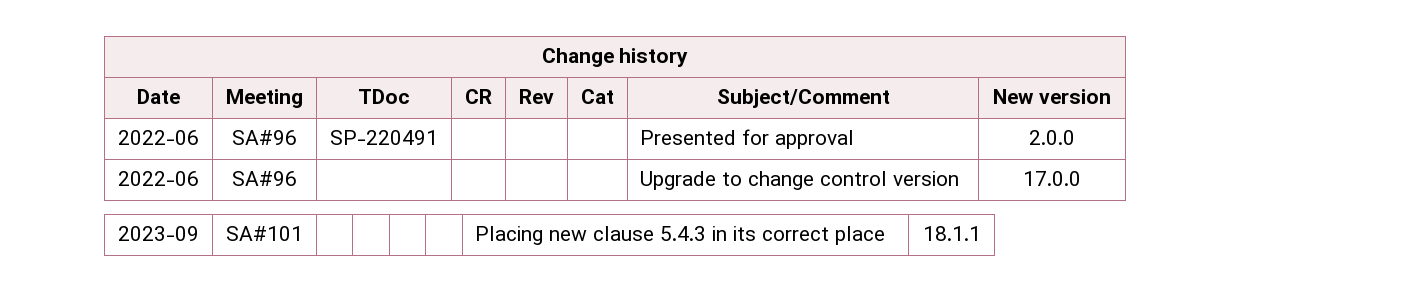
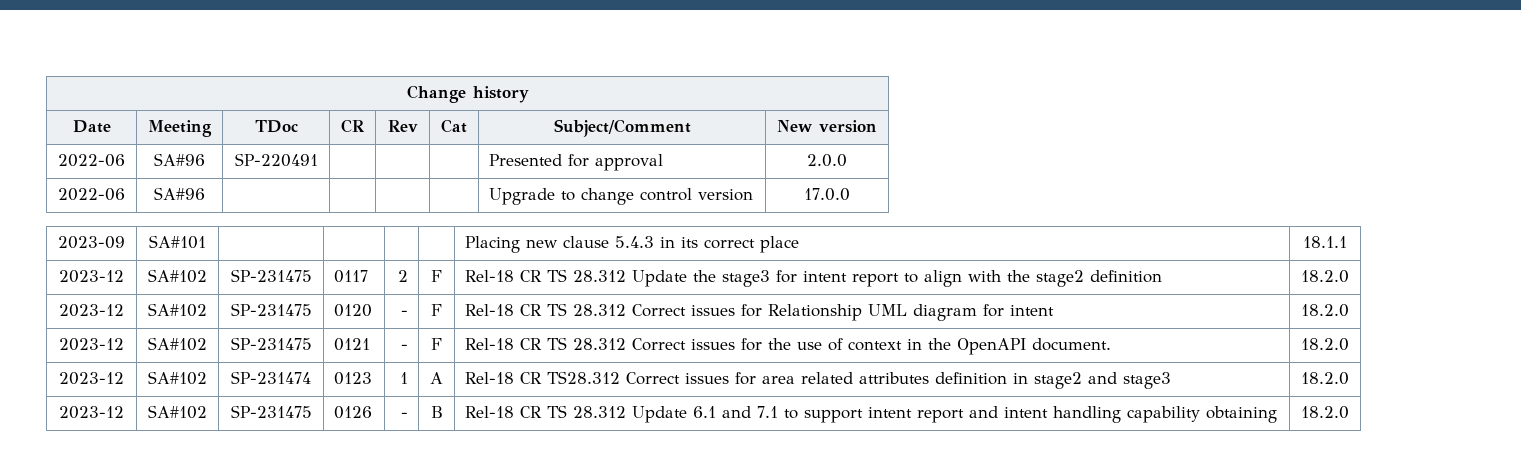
(981, 233) none -> [59,270,124,283] [148,269,207,283] [230,269,312,282] [334,270,369,283] [397,270,408,282] [431,270,442,282] [465,269,1163,287] [1301,270,1349,283] [59,304,124,317] [148,303,207,317] [230,303,312,316] [334,304,373,317] [400,310,408,316] [431,304,442,316] [465,303,1055,321] [1301,304,1349,317] [59,338,124,351] [148,337,207,351] [230,337,312,350] [334,338,371,351] [400,344,408,350] [431,338,442,350] [465,337,1112,355] [1301,338,1349,351] [59,372,124,385] [148,371,207,385] [231,371,311,384] [334,372,373,385] [399,372,408,384] [430,372,443,384] [465,371,1172,389] [1301,372,1349,385] [59,406,124,419] [148,405,207,419] [230,405,312,418] [334,406,373,419] [400,412,408,418] [430,406,443,418] [465,405,1278,423] [1301,406,1349,419] // 2023-12 | SA#102 | SP-231475 | 0117 | 2 | F | Rel-18 CR TS 28.312 Update the stage3 for intent report to align with the stage2 definition | 18.2.0 // 2023-12 | SA#102 | SP-231475 | 0120 | - | F | Rel-18 CR TS 28.312 Correct issues for Relationship UML diagram for intent | 18.2.0 // 2023-12 | SA#102 | SP-231475 | 0121 | - | F | Rel-18 CR TS 28.312 Correct issues for the use of context in the OpenAPI document. | 18.2.0 // 2023-12 | SA#102 | SP-231474 | 0123 | 1 | A | Rel-18 CR TS28.312 Correct issues for area related attributes definition in stage2 and stage3 | 18.2.0 // 2023-12 | SA#102 | SP-231475 | 0126 | - | B | Rel-18 CR TS 28.312 Update 6.1 and 7.1 to support intent report and intent handling capability obtaining | 18.2.0

